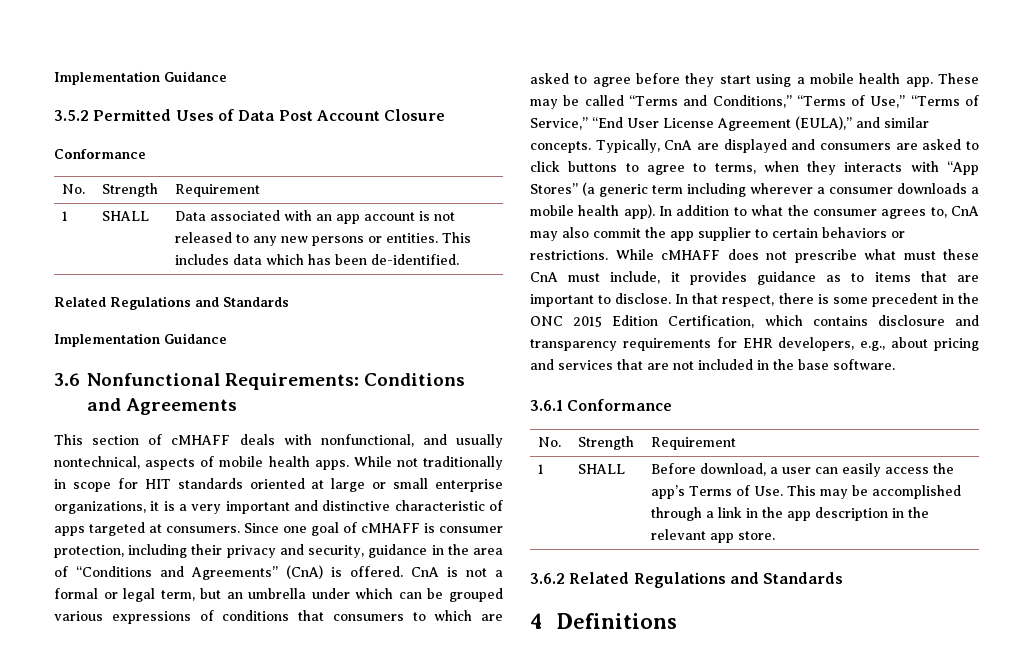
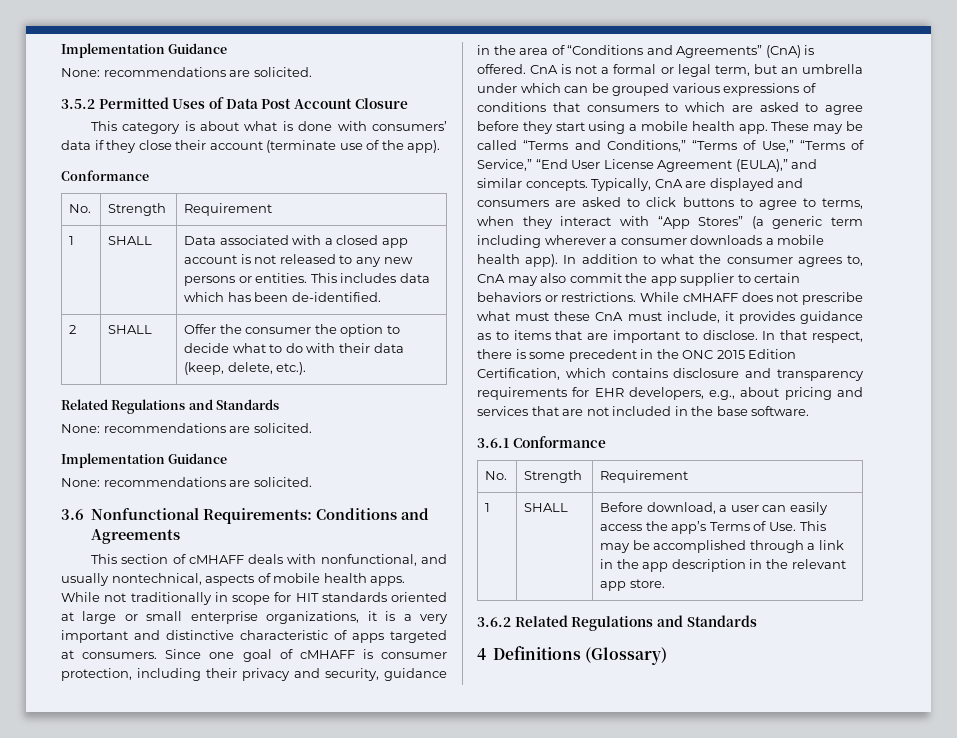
[54,71,227,85] Implementation Guidance -> [61,43,228,58] [61,67,312,77] Implementation Guidance // None: recommendations are solicited.
(446, 115) none -> [90,121,447,134] [61,140,441,153] // This category is about what is done with consumers’ data if they close their account (terminate use of the app).
[316,214,333,221] an -> [324,235,379,245] a closed
[54,296,289,310] [54,333,227,347] // Related Regulations and Standards // Implementation Guidance -> [69,325,77,334] [108,325,153,334] [184,324,400,337] [184,343,404,353] [184,362,307,375] [61,399,280,414] [61,423,312,433] [61,453,228,468] [61,477,312,487] // 2 | SHALL | Offer the consumer the option to decide what to do with their data (keep, delete, etc.). // Related Regulations and Standards // None: recommendations are solicited. // Implementation Guidance // None: recommendations are solicited.
[844,162,903,172] interacts -> [560,216,612,226] interact
(678, 621) none -> [584,647,667,665] (Glossary)

